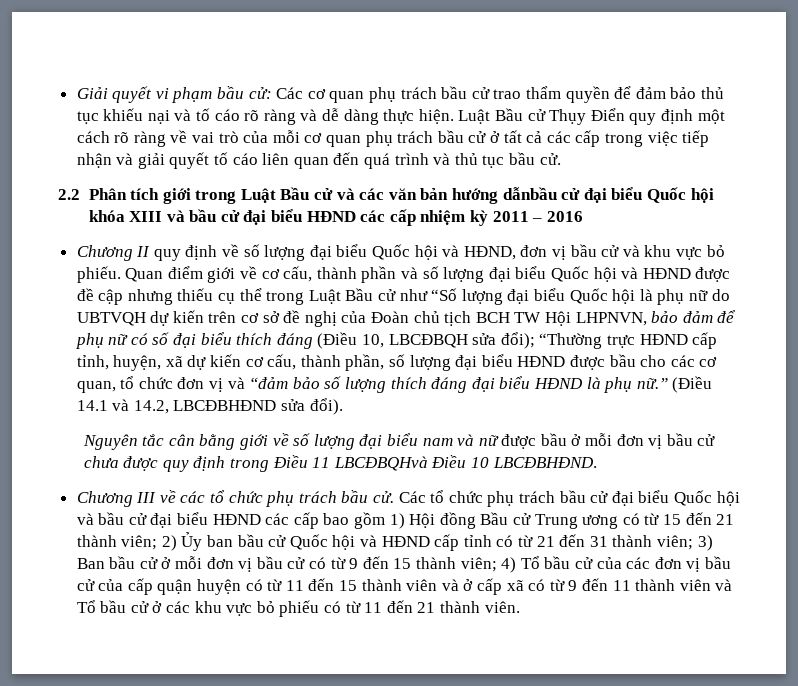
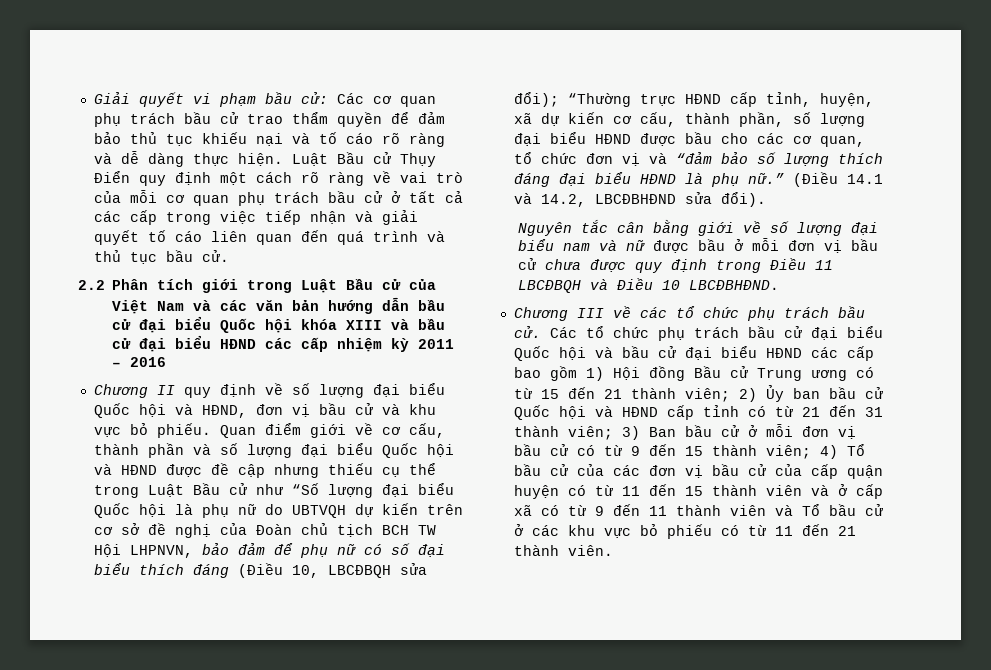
(334, 194) none -> [409,279,437,290] [112,300,185,314] của Việt Nam
[502,187,557,200] dẫnbầu -> [382,297,446,311] dẫn bầu
[333,456,428,471] LBCĐBQHvà -> [517,279,608,293] LBCĐBQH và

